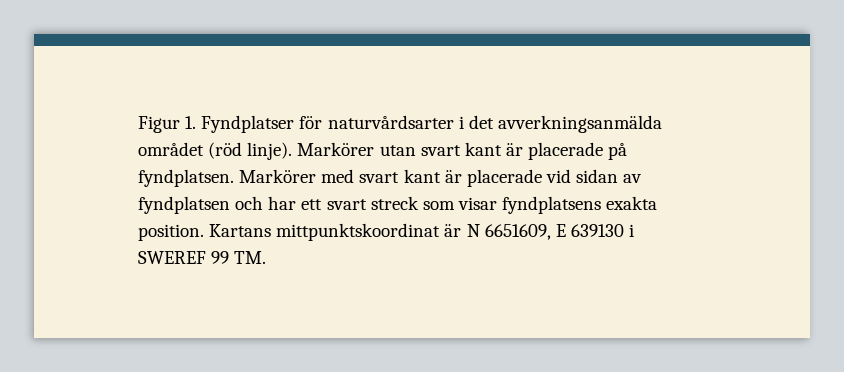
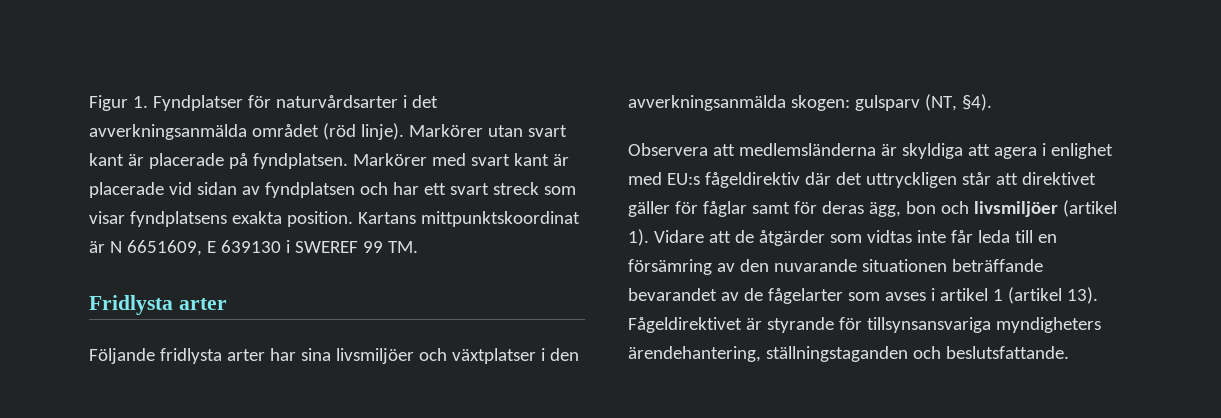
(267, 257) none -> [89,295,227,315] [89,348,579,364] [628,94,992,111] [628,143,1113,159] [628,172,1096,188] [628,200,1117,217] [628,229,1057,246] [628,259,1043,275] [628,287,1098,304] [628,317,1101,333] [628,346,1069,362] // Fridlysta arter // Följande fridlysta arter har sina livsmiljöer och växtplatser i den avverkningsanmälda skogen: gulsparv (NT, §4). // Observera att medlemsländerna är skyldiga att agera i enlighet med EU:s fågeldirektiv där det uttryckligen står att direktivet gäller för fåglar samt för deras ägg, bon och livsmiljöer (artikel 1). Vidare att de åtgärder som vidtas inte får leda till en försämring av den nuvarande situationen beträffande bevarandet av de fågelarter som avses i artikel 1 (artikel 13). Fågeldirektivet är styrande för tillsynsansvariga myndigheters ärendehantering, ställningstaganden och beslutsfattande.

